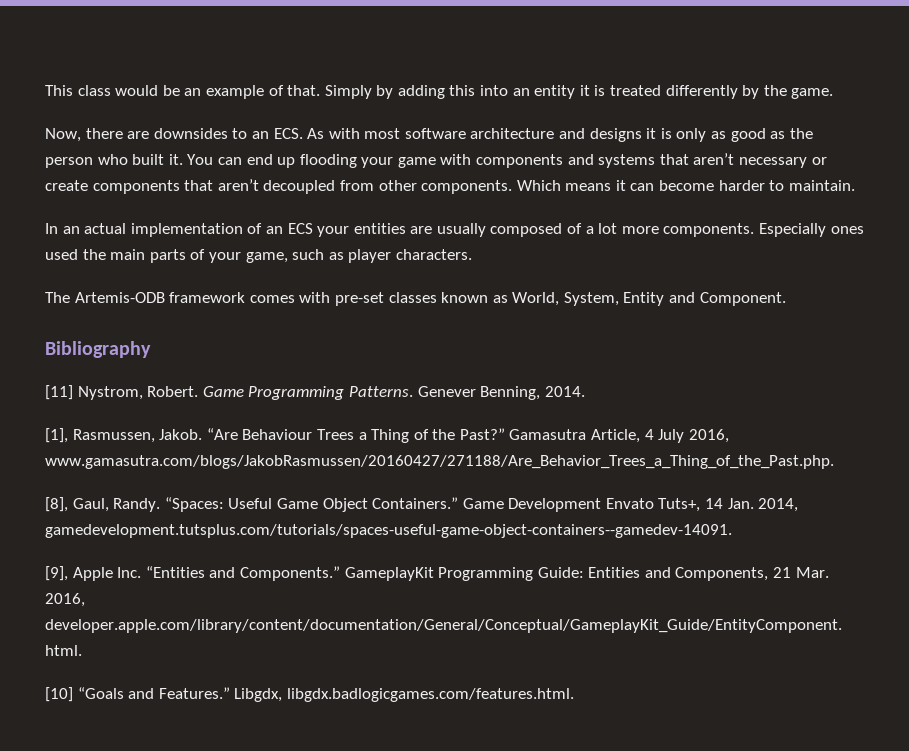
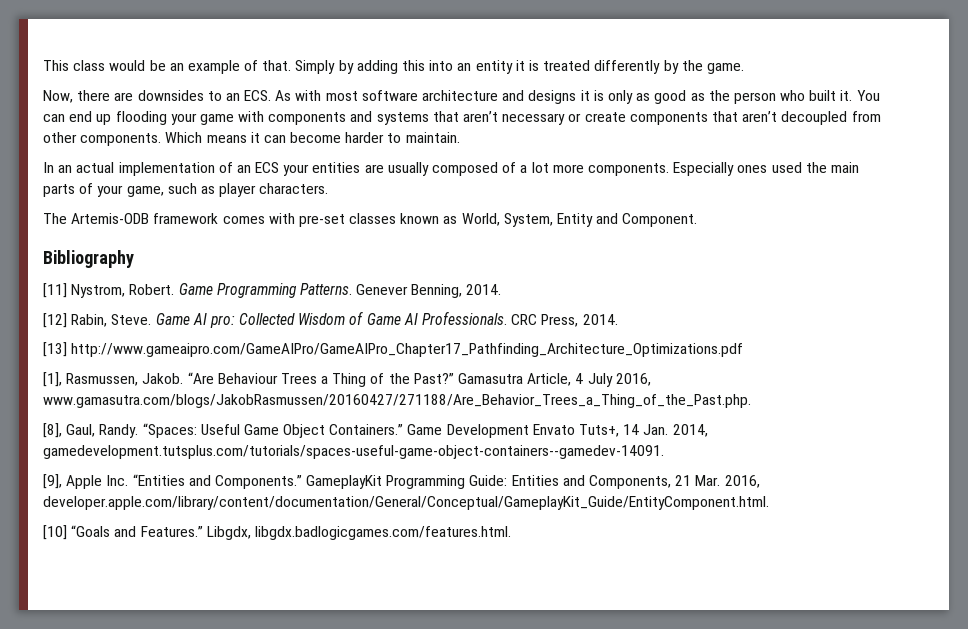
(585, 391) none -> [43,311,618,328] [43,342,744,357] // [12] Rabin, Steve. Game AI pro: Collected Wisdom of Game AI Professionals. CRC Press, 2014. // [13] http://www.gameaipro.com/GameAIPro/GameAIPro_Chapter17_Pathfinding_Architecture_Optimizations.pdf

